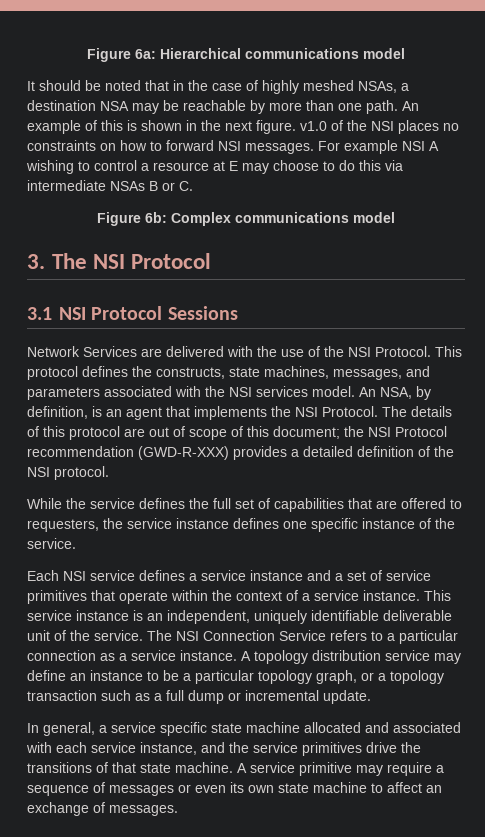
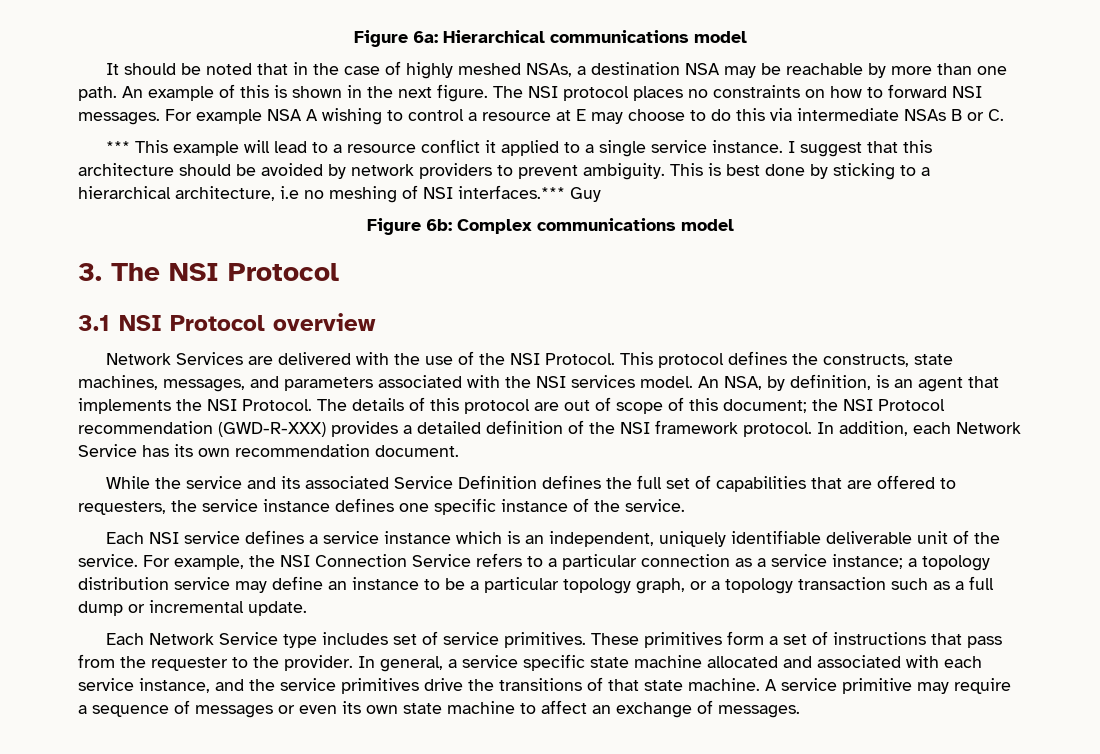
[300,120,394,131] v1.0 of the NSI -> [493,86,629,101] The NSI protocol
[402,141,425,151] NSI -> [267,109,302,121] NSA
(193, 186) none -> [106,139,933,157] [78,163,930,180] [78,185,601,203] // *** This example will lead to a resource conflict it applied to a single service instance. I suggest that this architecture should be avoided by network providers to prevent ambiguity. This is best done by sticking to a hierarchical architecture, i.e no meshing of NSI interfaces.*** Guy
[167,306,238,320] Sessions -> [272,313,376,331] overview
(50, 472) none -> [655,420,738,434] framework
[27,498,135,509] // While the service -> [817,421,1021,436] [78,444,459,457] [106,475,538,489] In addition, each Network Service has its own recommendation document. // While the service and its associated Service Definition
[307,570,431,581] [27,590,451,604] [27,610,129,621] and a set of service primitives that operate within the context of a service instance. This service instance -> [456,531,503,544] which
[147,630,172,641] The -> [143,555,275,570] For example, the
[180,650,251,661] instance. A -> [832,554,917,569] instance; a
(371, 697) none -> [106,631,1003,648] [78,654,353,671] Each Network Service type includes set of service primitives. These primitives form a set of instructions that pass from the requester to the provider.

